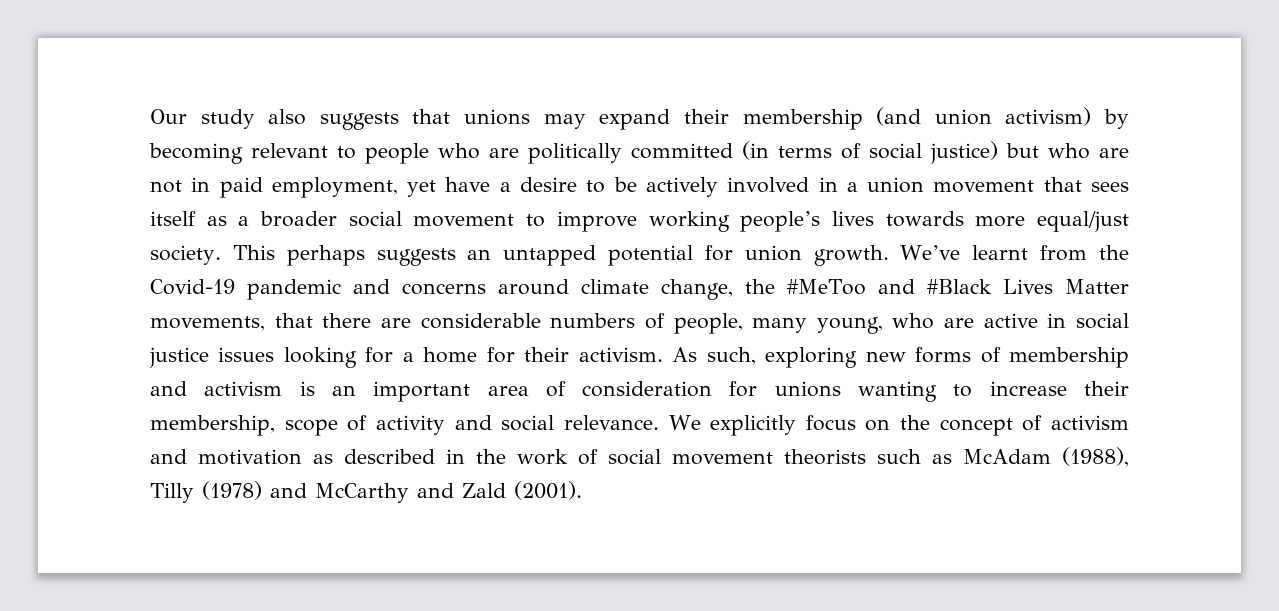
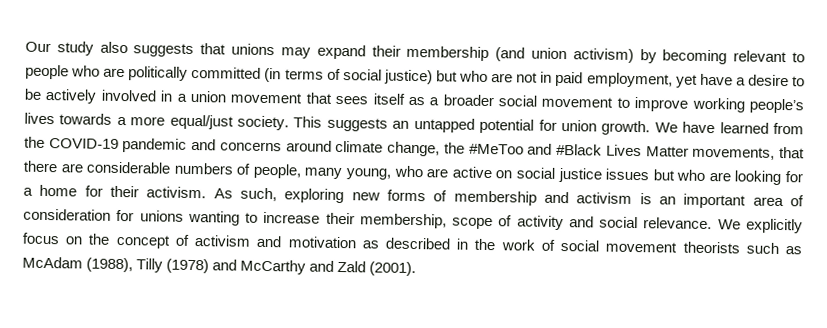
(964, 219) none -> [116,116,127,126] a
[286,245,365,266] perhaps -> (323, 122) none
[900,245,1029,260] We’ve learnt -> [654,121,769,134] We have learned
[150,279,235,295] Covid-19 -> [48,138,119,149] COVID-19
[1047,313,1067,328] in -> [495,170,513,179] on
(275, 354) none -> [652,169,731,182] but who are

